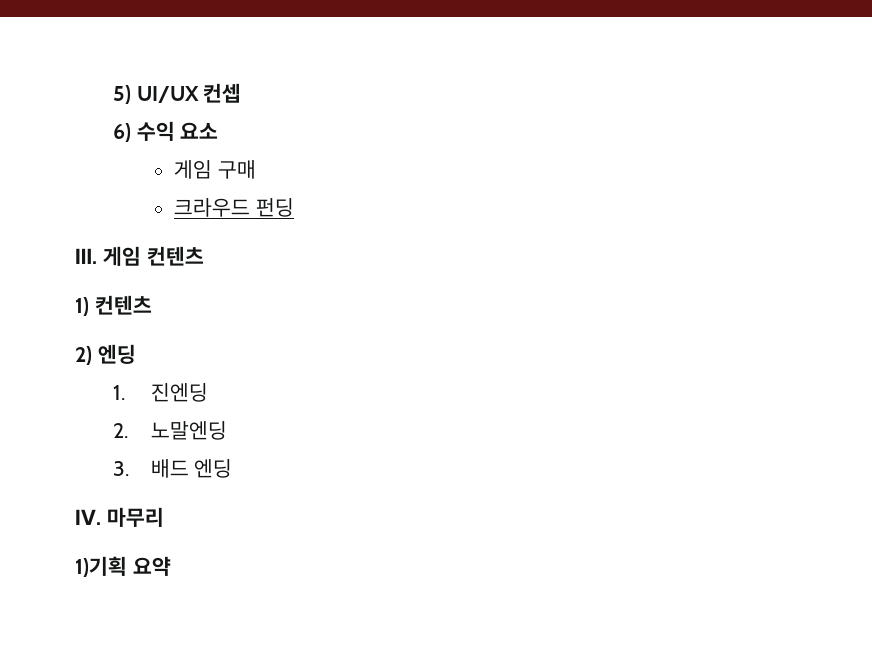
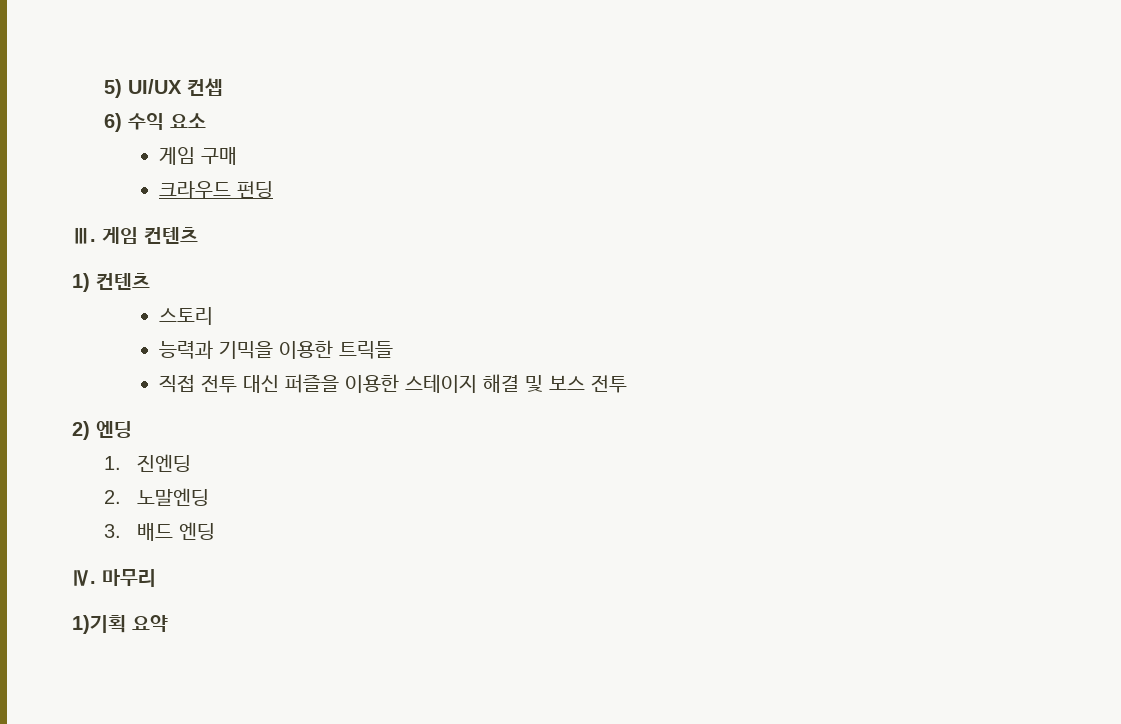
(152, 305) none -> [158,307,213,325] [158,340,393,359] [158,374,627,393] // 스토리 // 능력과 기믹을 이용한 트릭들 // 직접 전투 대신 퍼즐을 이용한 스테이지 해결 및 보스 전투

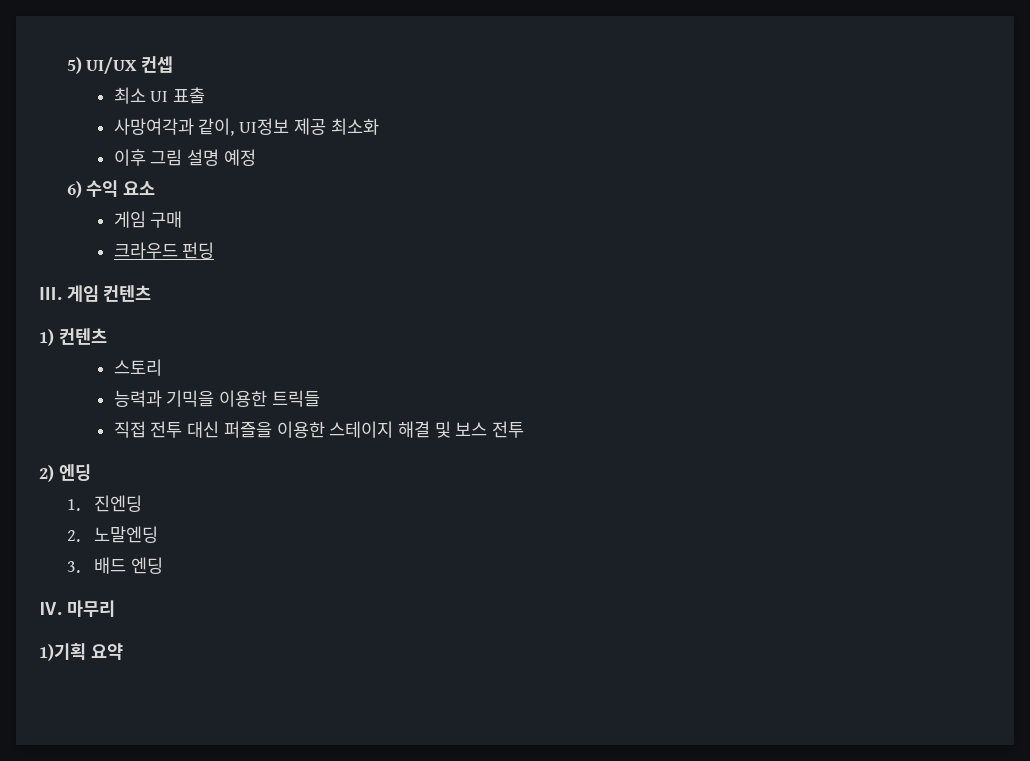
(224, 87) none -> [113,87,206,104] [113,118,379,136] [113,149,256,166] // 최소 UI 표출 // 사망여각과 같이, UI정보 제공 최소화 // 이후 그림 설명 예정

